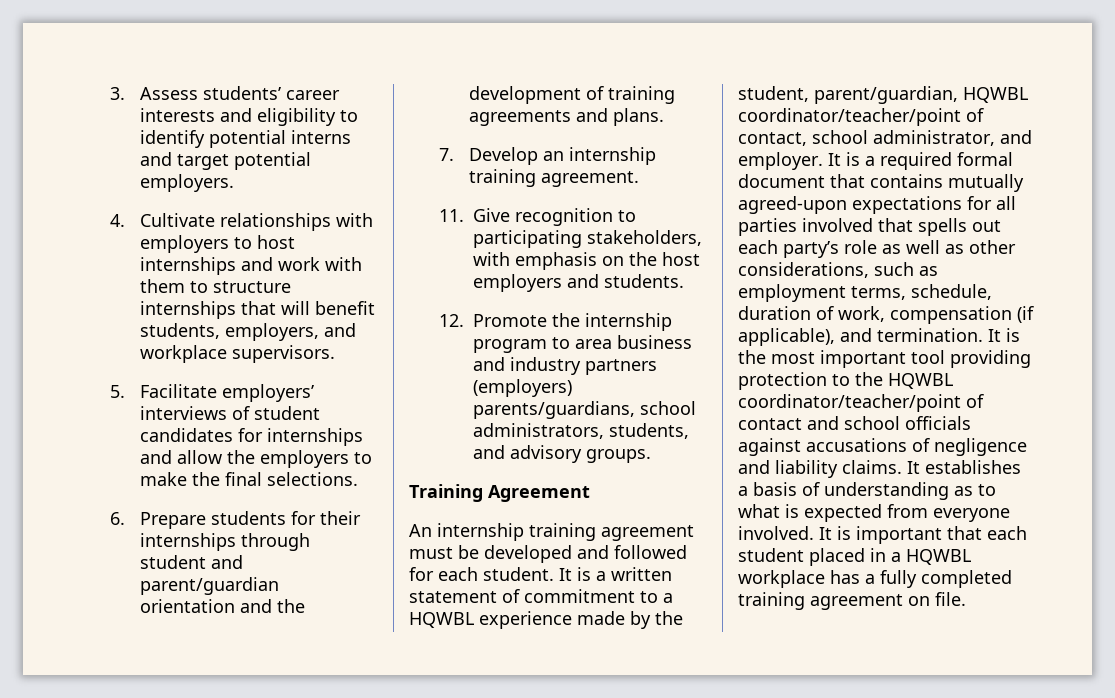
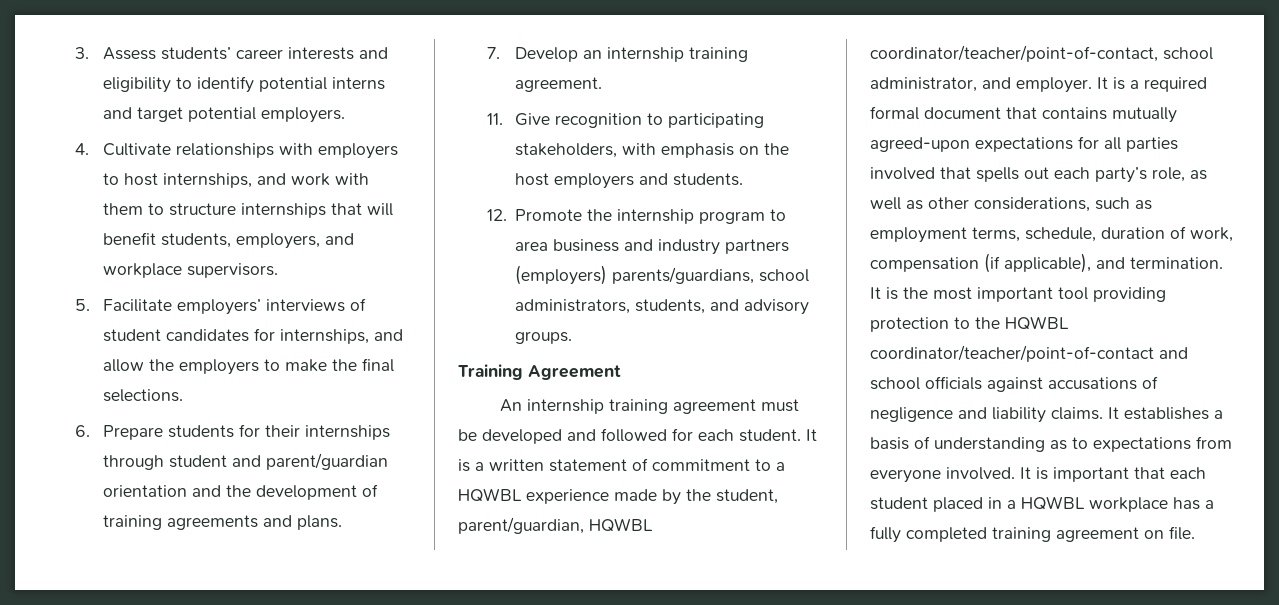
[140,257,237,275] internships -> [163,173,253,188] internships,
[267,428,364,446] internships -> [280,329,370,344] internships,
[738,108,984,126] [738,132,807,146] coordinator/teacher/point of contact, -> [870,45,1158,62] coordinator/teacher/point-of-contact,
[844,240,877,254] role -> [1152,167,1185,182] role,
[738,394,984,412] [738,418,802,430] coordinator/teacher/point of contact -> [870,345,1154,362] coordinator/teacher/point-of-contact
[738,504,882,522] what is expected -> [1093,437,1191,452] expectations

